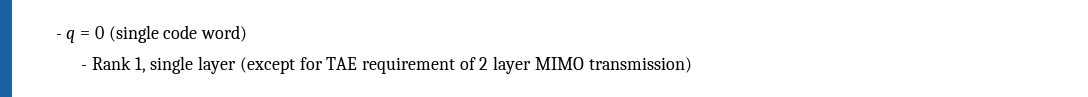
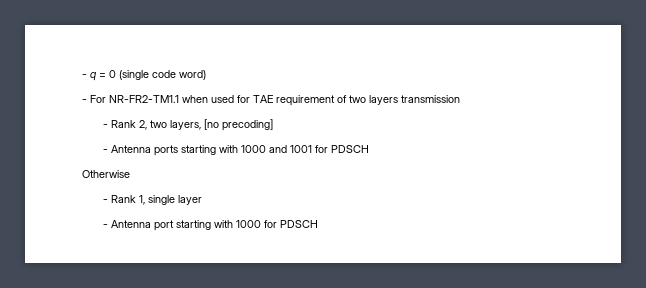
(247, 33) none -> [81,95,460,106] [103,119,274,131] [103,145,370,156] [81,170,130,178] // - For NR-FR2-TM1.1 when used for TAE requirement of two layers transmission // - Rank 2, two layers, [no precoding] // - Antenna ports starting with 1000 and 1001 for PDSCH // Otherwise
[239,56,692,74] (except for TAE requirement of 2 layer MIMO transmission) -> [103,220,319,231] // - Antenna port starting with 1000 for PDSCH

